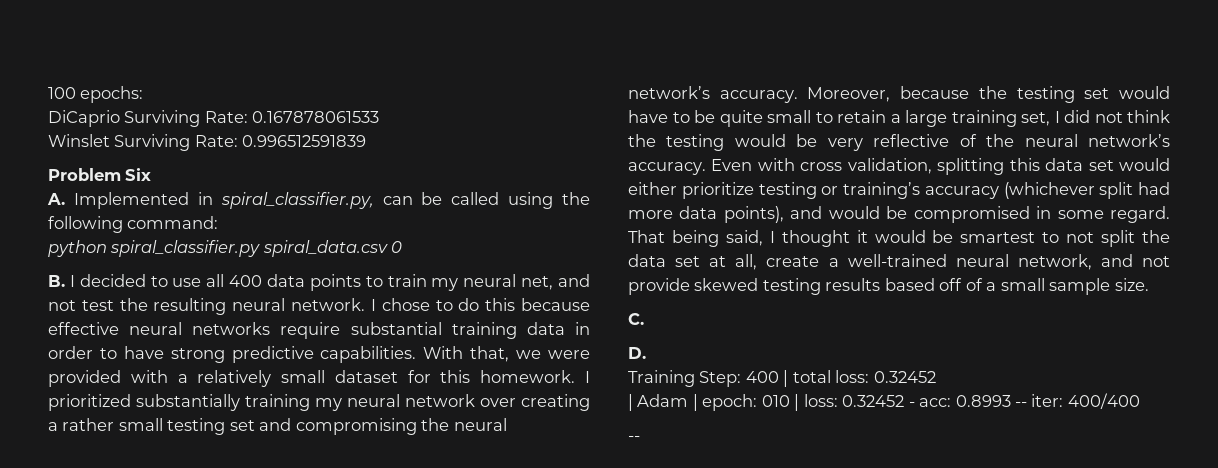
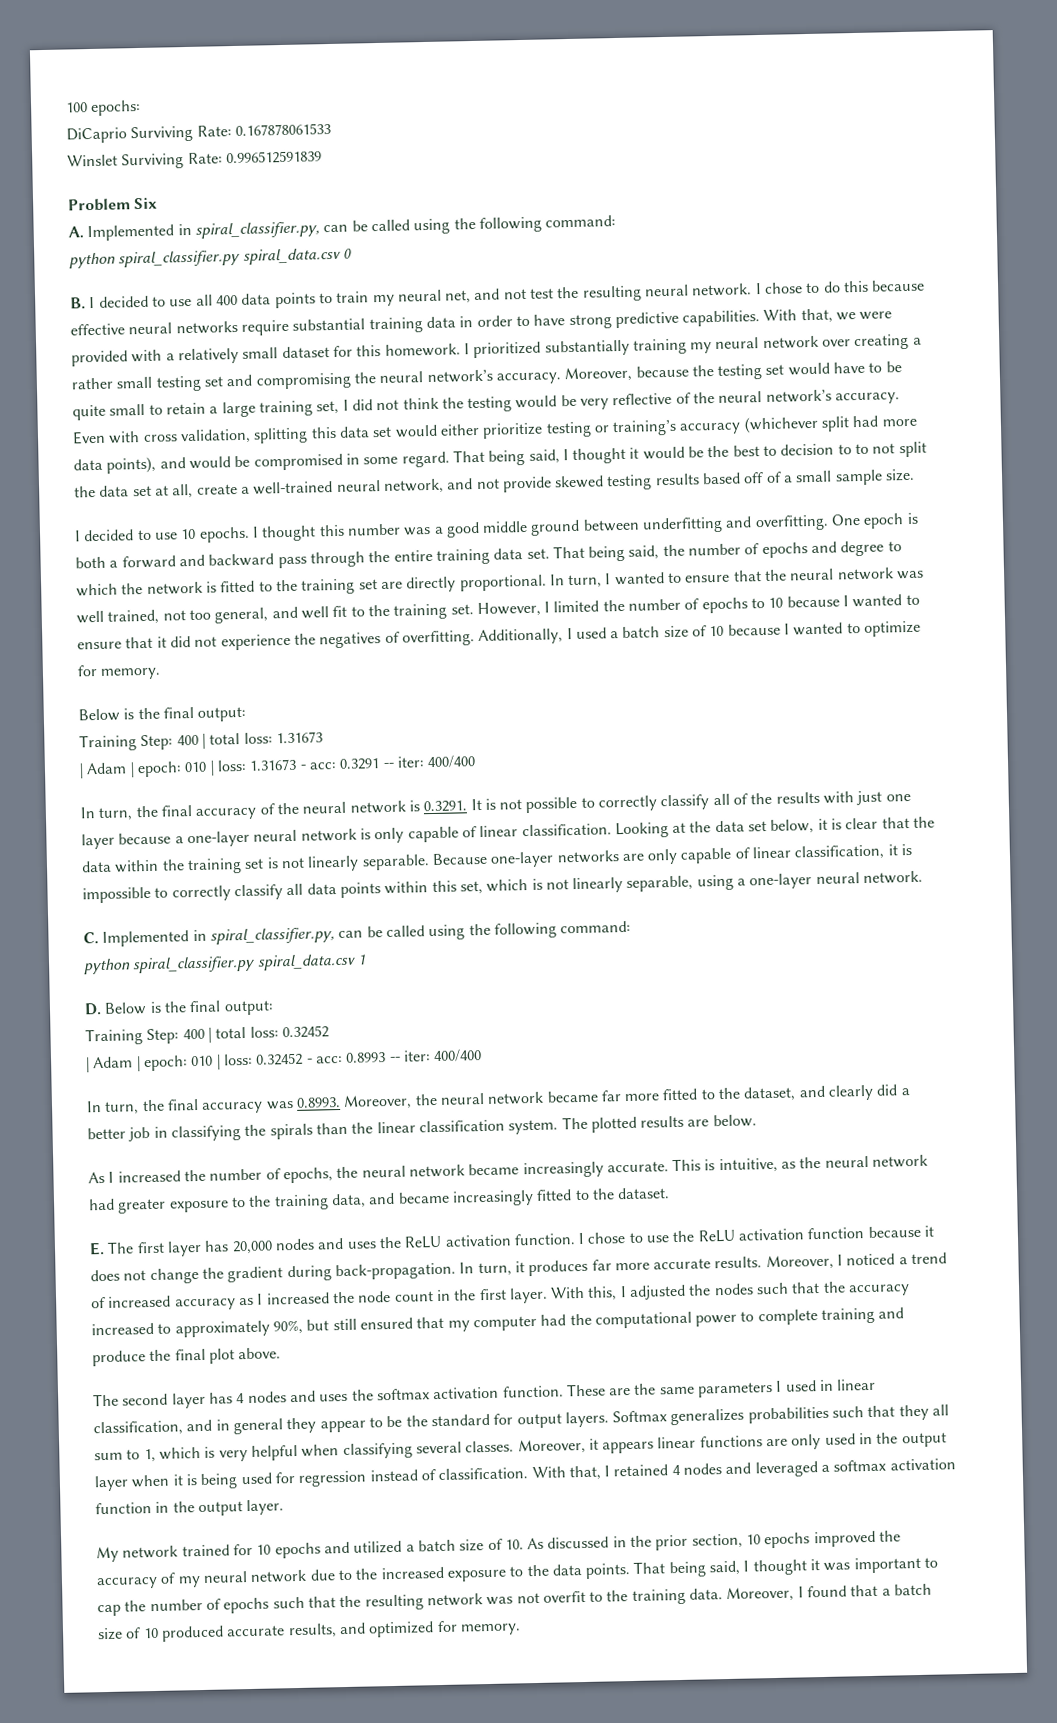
[960,232,1036,243] smartest -> [707,443,852,458] the best to decision to
[628,313,644,325] [628,347,646,359] C. // D. -> [74,512,919,543] [75,540,902,569] [76,567,925,597] [76,594,920,625] [77,620,922,651] [77,664,162,680] [78,706,247,722] [79,731,323,752] [79,755,477,779] [80,790,911,821] [81,816,936,850] [81,843,913,875] [82,870,924,904] [83,920,632,947] [83,953,366,975] [84,1000,274,1016] I decided to use 10 epochs. I thought this number was a good middle ground between underfitting and overfitting. One epoch is both a forward and backward pass through the entire training data set. That being said, the number of epochs and degree to which the network is fitted to the training set are directly proportional. In turn, I wanted to ensure that the neural network was well trained, not too general, and well fit to the training set. However, I limited the number of epochs to 10 because I wanted to ensure that it did not experience the negatives of overfitting. Additionally, I used a batch size of 10 because I wanted to optimize for memory. // Below is the final output: // Training Step: 400 | total loss: 1.31673 // | Adam | epoch: 010 | loss: 1.31673 - acc: 0.3291 -- iter: 400/400 // In turn, the final accuracy of the neural network is 0.3291. It is not possible to correctly classify all of the results with just one layer because a one-layer neural network is only capable of linear classification. Looking at the data set below, it is clear that the data within the training set is not linearly separable. Because one-layer networks are only capable of linear classification, it is impossible to correctly classify all data points within this set, which is not linearly separable, using a one-layer neural network. // C. Implemented in spiral_classifier.py, can be called using the following command: // python spiral_classifier.py spiral_data.csv 1 // D. Below is the final output:
[628,436,640,441] -- -> [86,1084,910,1115] [87,1114,757,1142] [88,1154,929,1184] [88,1187,671,1214] [89,1225,935,1257] [90,1252,948,1285] [91,1281,911,1311] [91,1307,905,1338] [92,1347,282,1367] [93,1378,877,1409] [93,1404,950,1437] [94,1432,947,1463] [94,1458,956,1492] [95,1499,285,1517] [96,1530,902,1563] [96,1556,939,1590] [97,1583,933,1617] [97,1620,521,1642] In turn, the final accuracy was 0.8993. Moreover, the neural network became far more fitted to the dataset, and clearly did a better job in classifying the spirals than the linear classification system. The plotted results are below. // As I increased the number of epochs, the neural network became increasingly accurate. This is intuitive, as the neural network had greater exposure to the training data, and became increasingly fitted to the dataset. // E. The first layer has 20,000 nodes and uses the ReLU activation function. I chose to use the ReLU activation function because it does not change the gradient during back-propagation. In turn, it produces far more accurate results. Moreover, I noticed a trend of increased accuracy as I increased the node count in the first layer. With this, I adjusted the nodes such that the accuracy increased to approximately 90%, but still ensured that my computer had the computational power to complete training and produce the final plot above. // The second layer has 4 nodes and uses the softmax activation function. These are the same parameters I used in linear classification, and in general they appear to be the standard for output layers. Softmax generalizes probabilities such that they all sum to 1, which is very helpful when classifying several classes. Moreover, it appears linear functions are only used in the output layer when it is being used for regression instead of classification. With that, I retained 4 nodes and leveraged a softmax activation function in the output layer. // My network trained for 10 epochs and utilized a batch size of 10. As discussed in the prior section, 10 epochs improved the accuracy of my neural network due to the increased exposure to the data points. That being said, I thought it was important to cap the number of epochs such that the resulting network was not overfit to the training data. Moreover, I found that a batch size of 10 produced accurate results, and optimized for memory.

